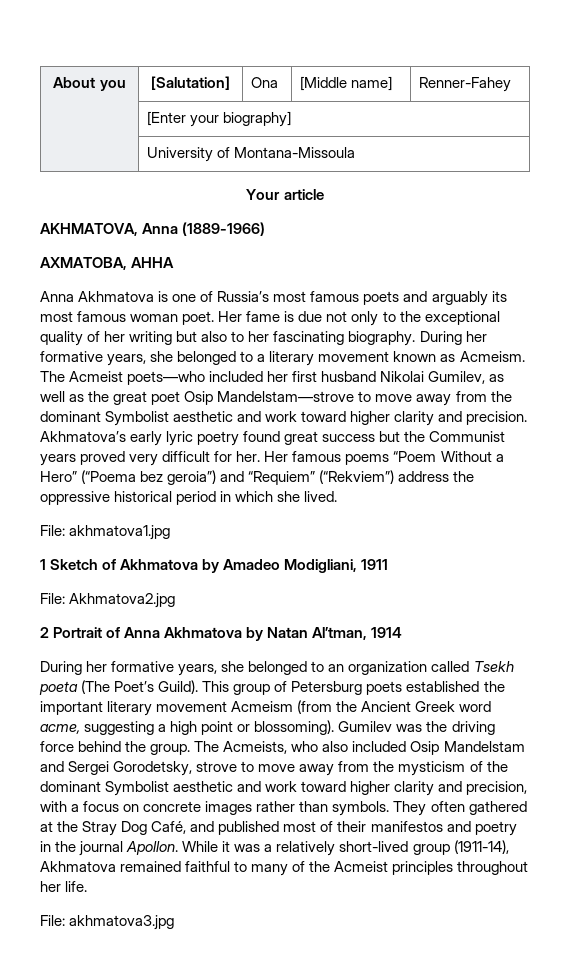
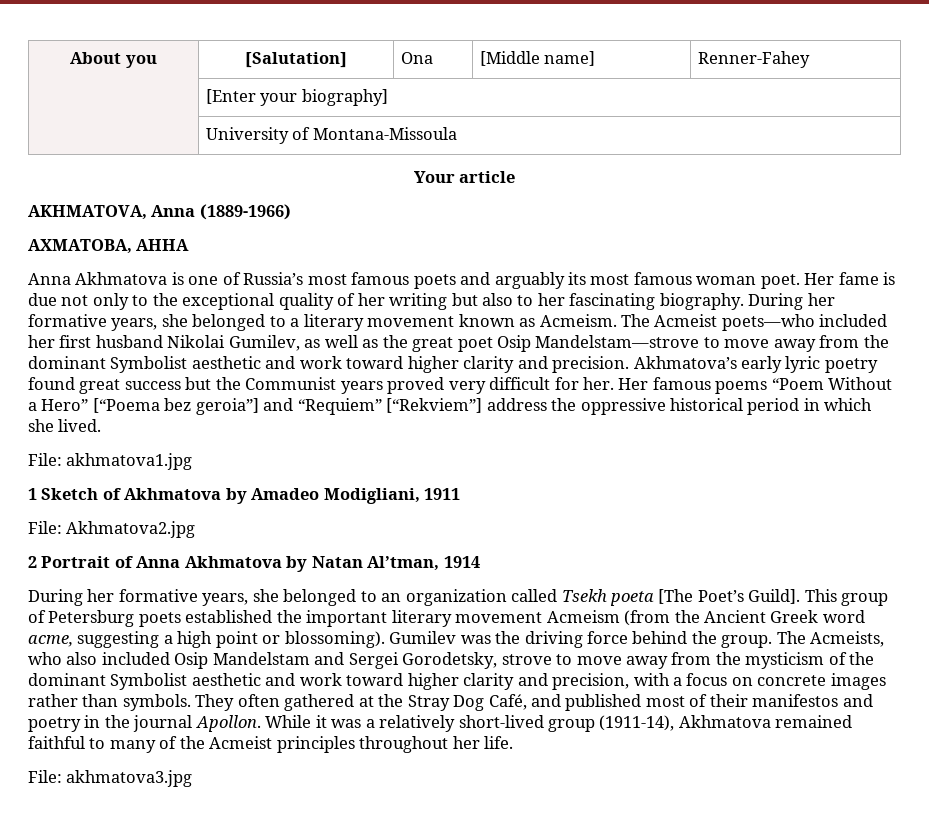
[81,470,217,485] (“Poema bez geroia”) -> [92,398,259,415] [“Poema bez geroia”]
[319,470,395,484] (“Rekviem”) -> [386,398,483,413] [“Rekviem”]
[81,680,199,694] (The Poet’s Guild). -> [658,589,801,604] [The Poet’s Guild].

